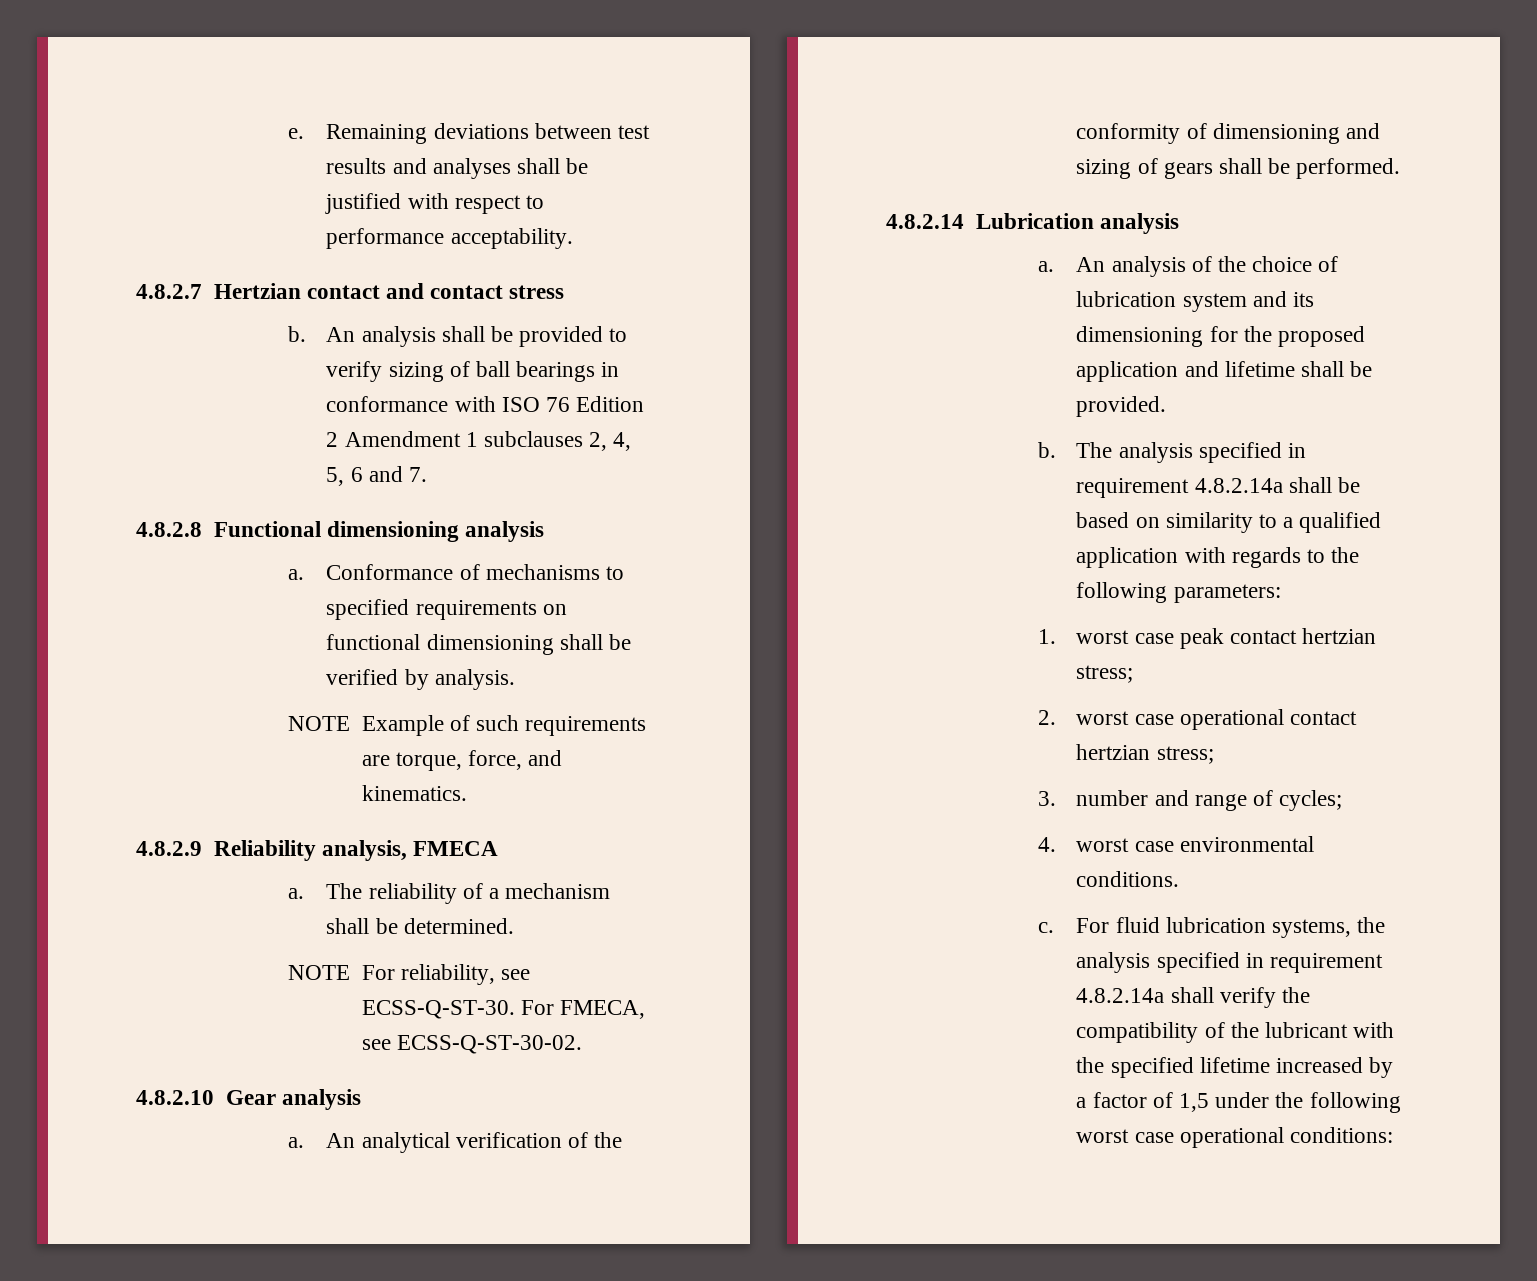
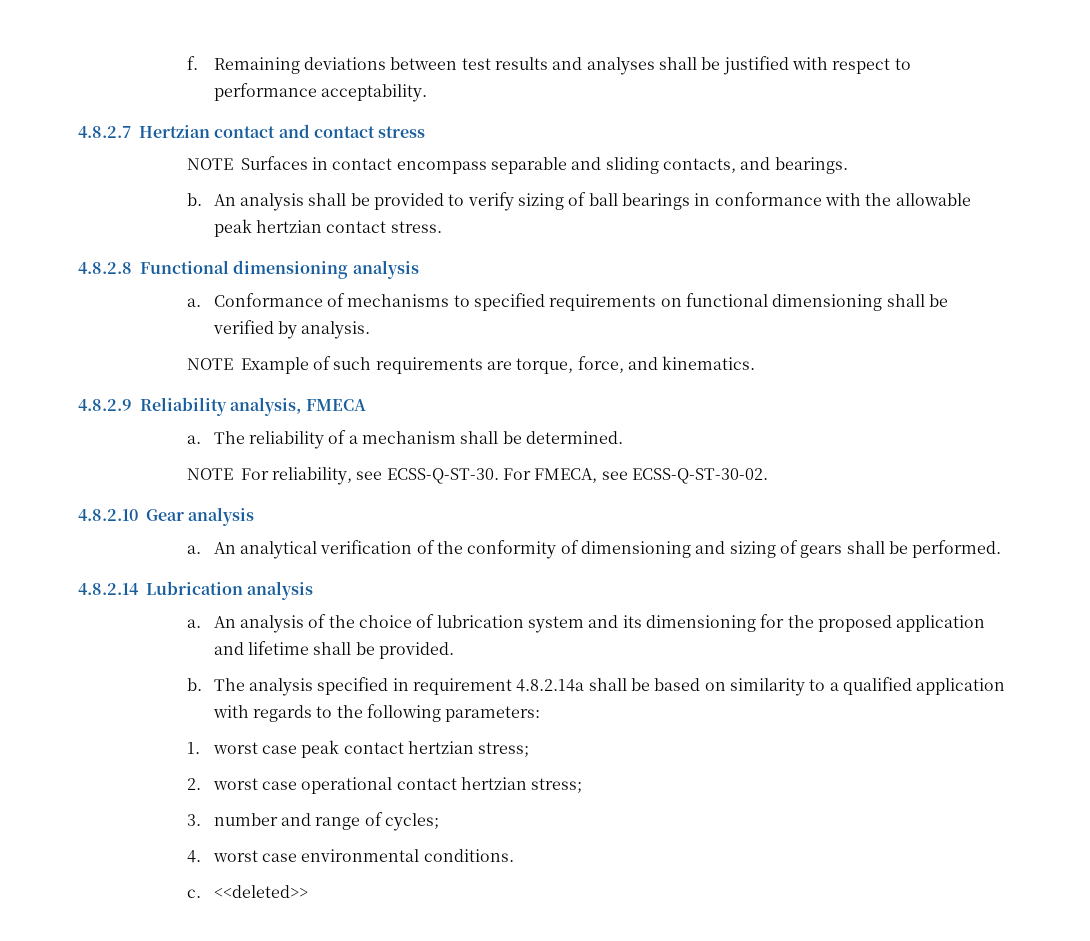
[288,128,305,139] e. -> [186,56,198,70] f.
(565, 292) none -> [186,156,848,174] // NOTE Surfaces in contact encompass separable and sliding contacts, and bearings.
[501,396,645,412] [326,431,632,451] [326,466,427,486] ISO 76 Edition 2 Amendment 1 subclauses 2, 4, 5, 6 and 7. -> [865,193,971,206] [213,219,442,237] the allowable peak hertzian contact stress.
[1076,917,1386,938] [1076,952,1383,973] [1076,987,1310,1008] [1076,1022,1395,1043] [1076,1057,1394,1078] [1076,1092,1401,1113] [1076,1127,1393,1148] For fluid lubrication systems, the analysis specified in requirement 4.8.2.14a shall verify the compatibility of the lubricant with the specified lifetime increased by a factor of 1,5 under the following worst case operational conditions: -> [213,885,308,898] <<deleted>>

